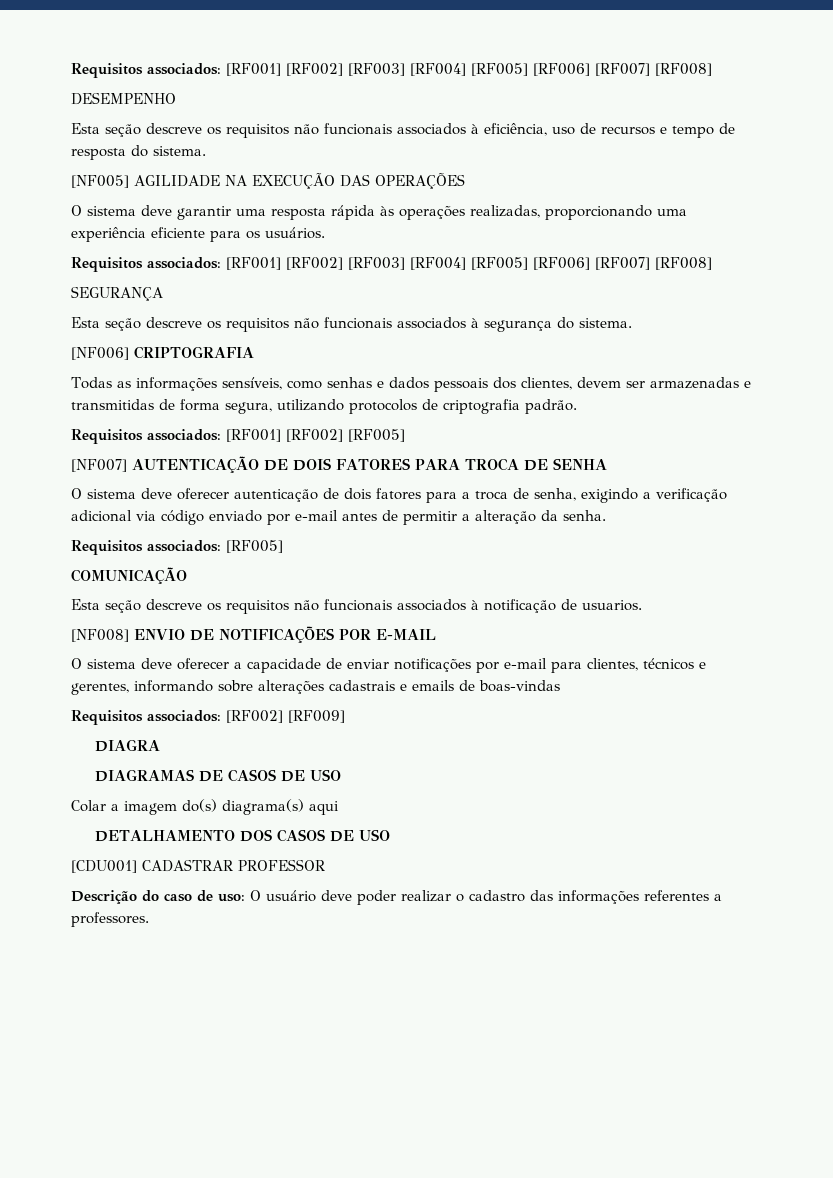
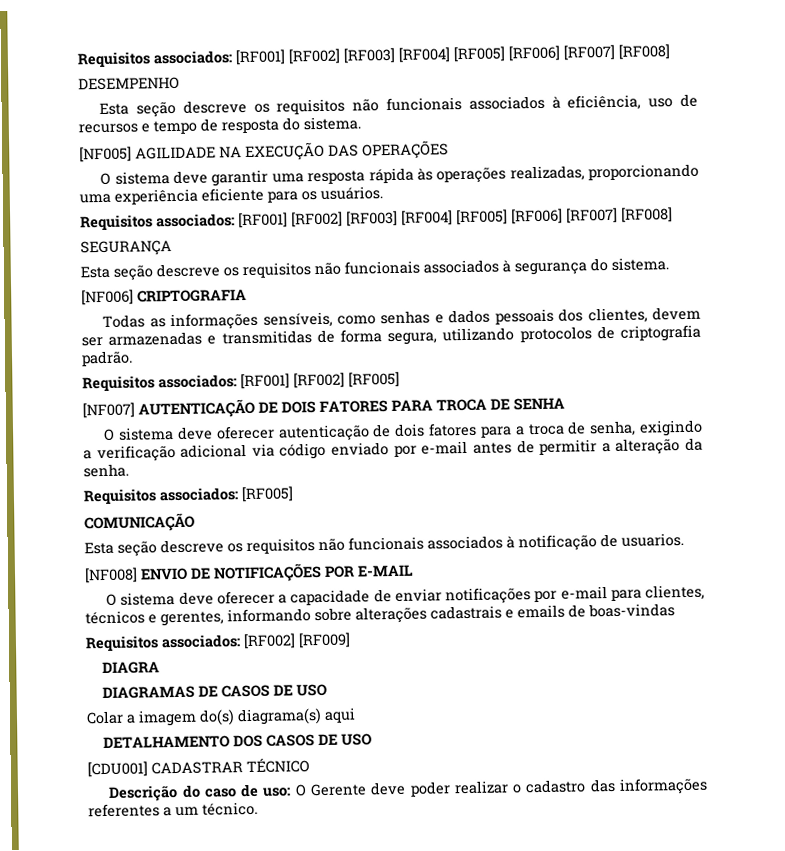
[238,859,325,871] PROFESSOR -> [246,758,310,774] TÉCNICO
[266,890,316,902] usuário -> [309,783,367,797] Gerente
[71,912,149,927] professores. -> [175,801,258,817] um técnico.

